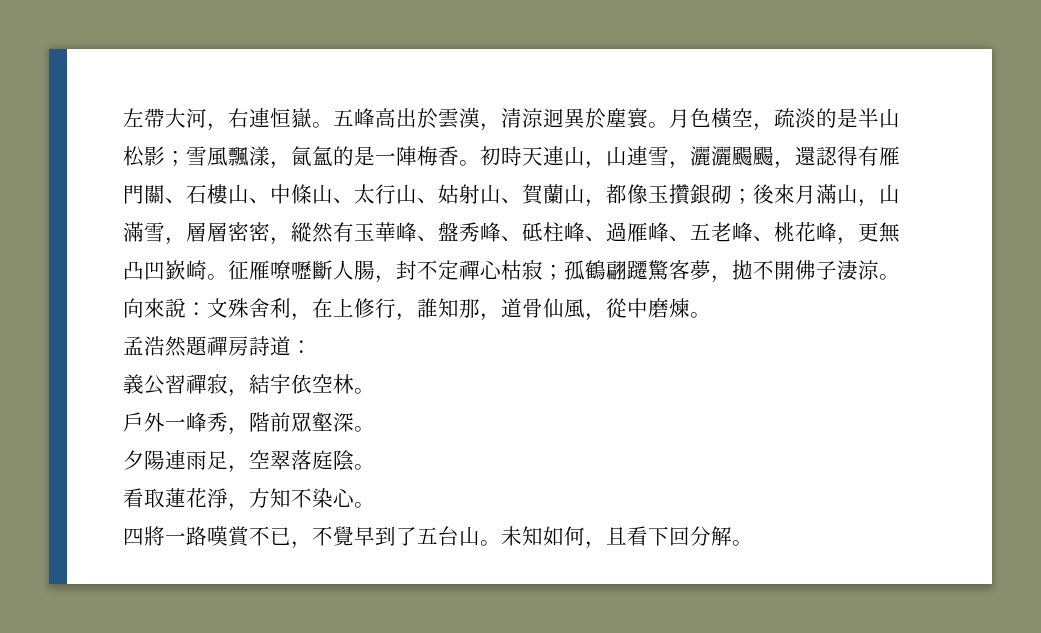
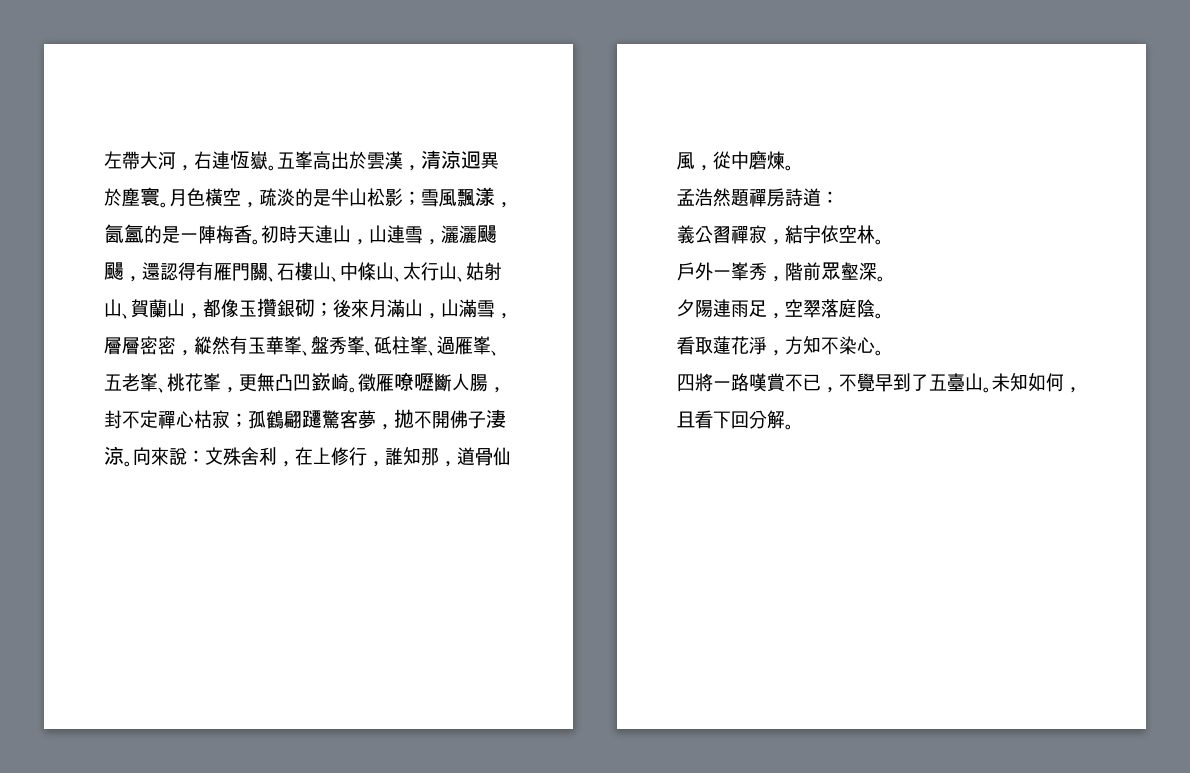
[270,108,375,128] 恒嶽。五峰 -> [230,150,313,171] 恆嶽。五峯
[396,222,837,242] 峰、盤秀峰、砥柱峰、過雁峰、五老峰、桃花峰 -> [284,335,500,356] [104,373,221,393] 峯、盤秀峯、砥柱峯、過雁峯、五老峯、桃花峯
[228,260,249,280] 征 -> [358,373,376,392] 徵
[186,412,207,432] 峰 -> [731,262,749,281] 峯
[438,526,459,546] 台 -> [947,373,965,392] 臺

